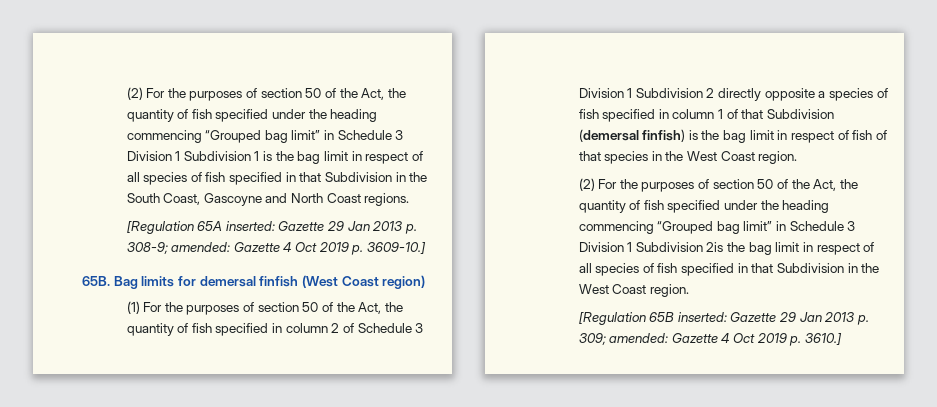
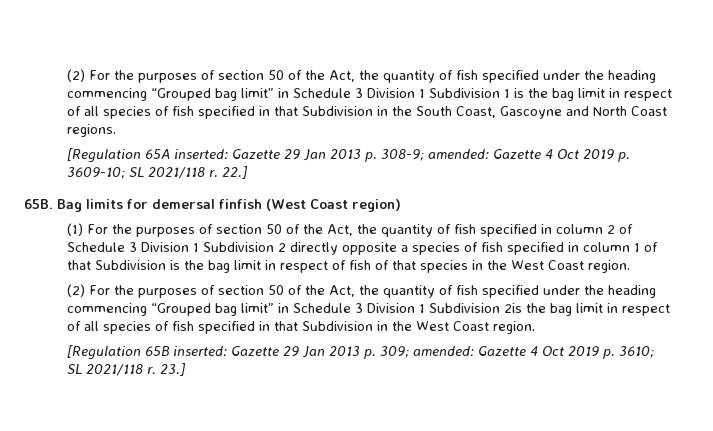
[367,242,427,254] 3609-10.] -> [67,166,249,179] 3609-10; SL 2021/118 r. 22.]
[578,129,686,142] (demersal finfish) -> (167, 265) none
[805,333,843,345] 3610.] -> [619,346,655,358] [67,363,187,376] 3610; SL 2021/118 r. 23.]

